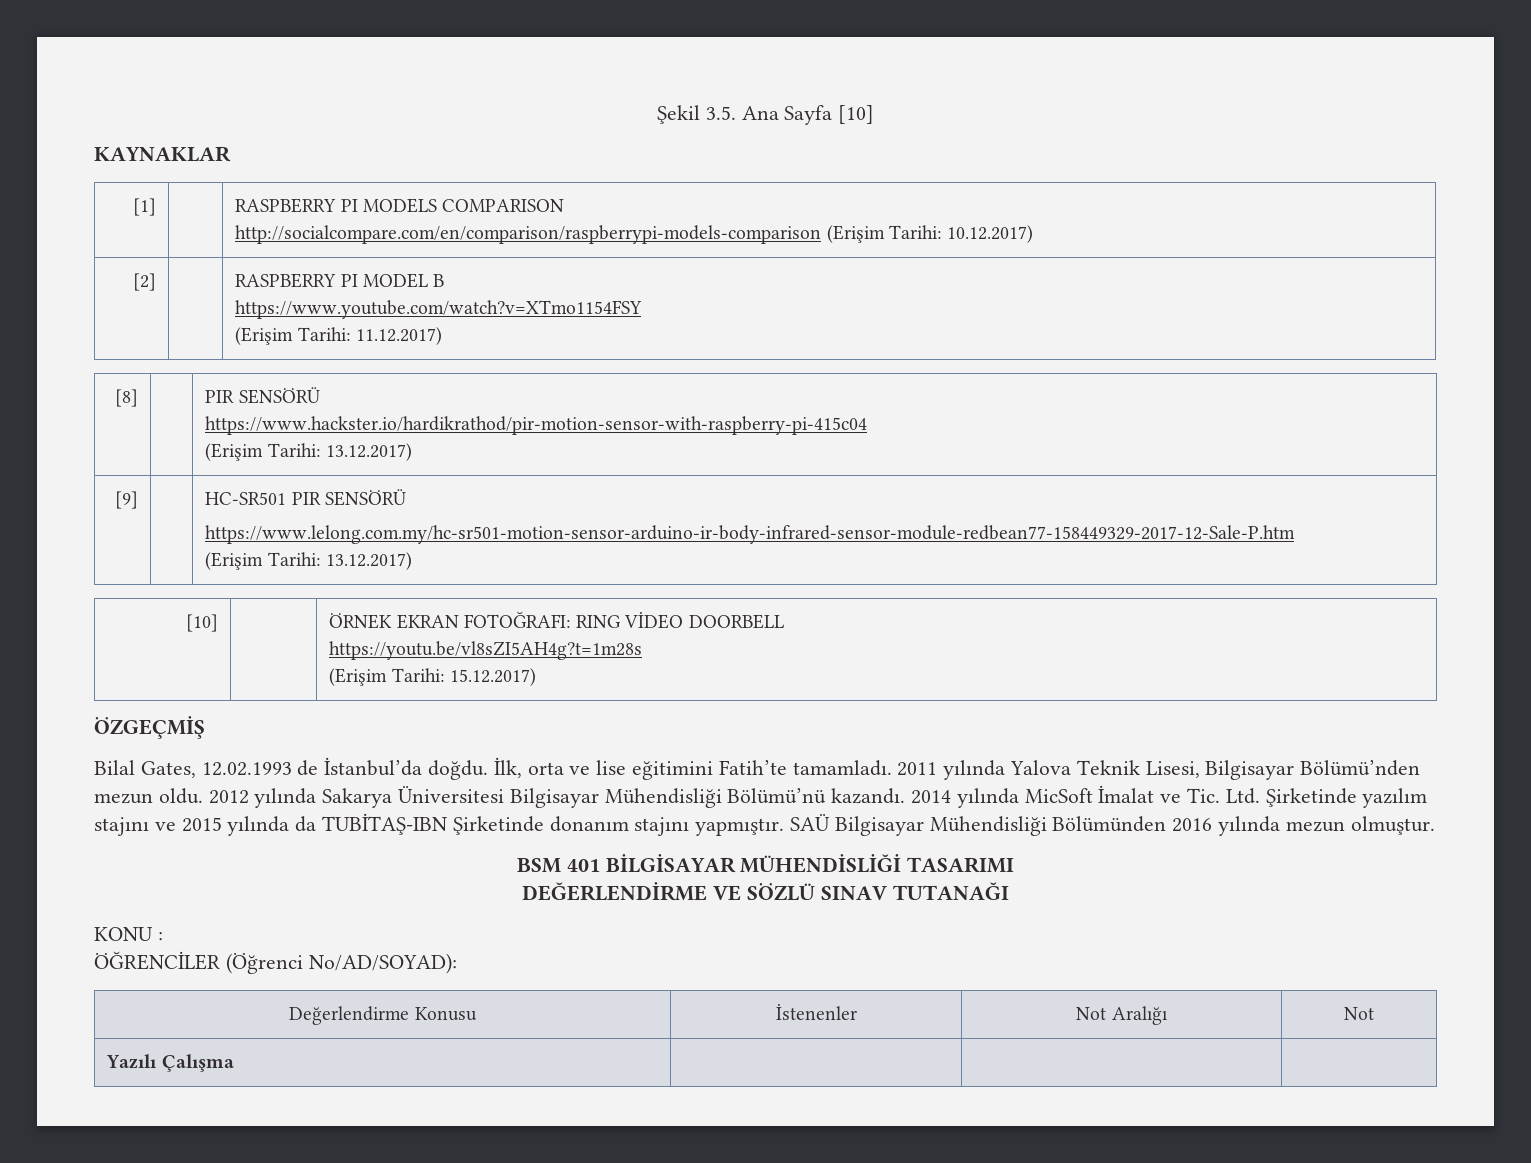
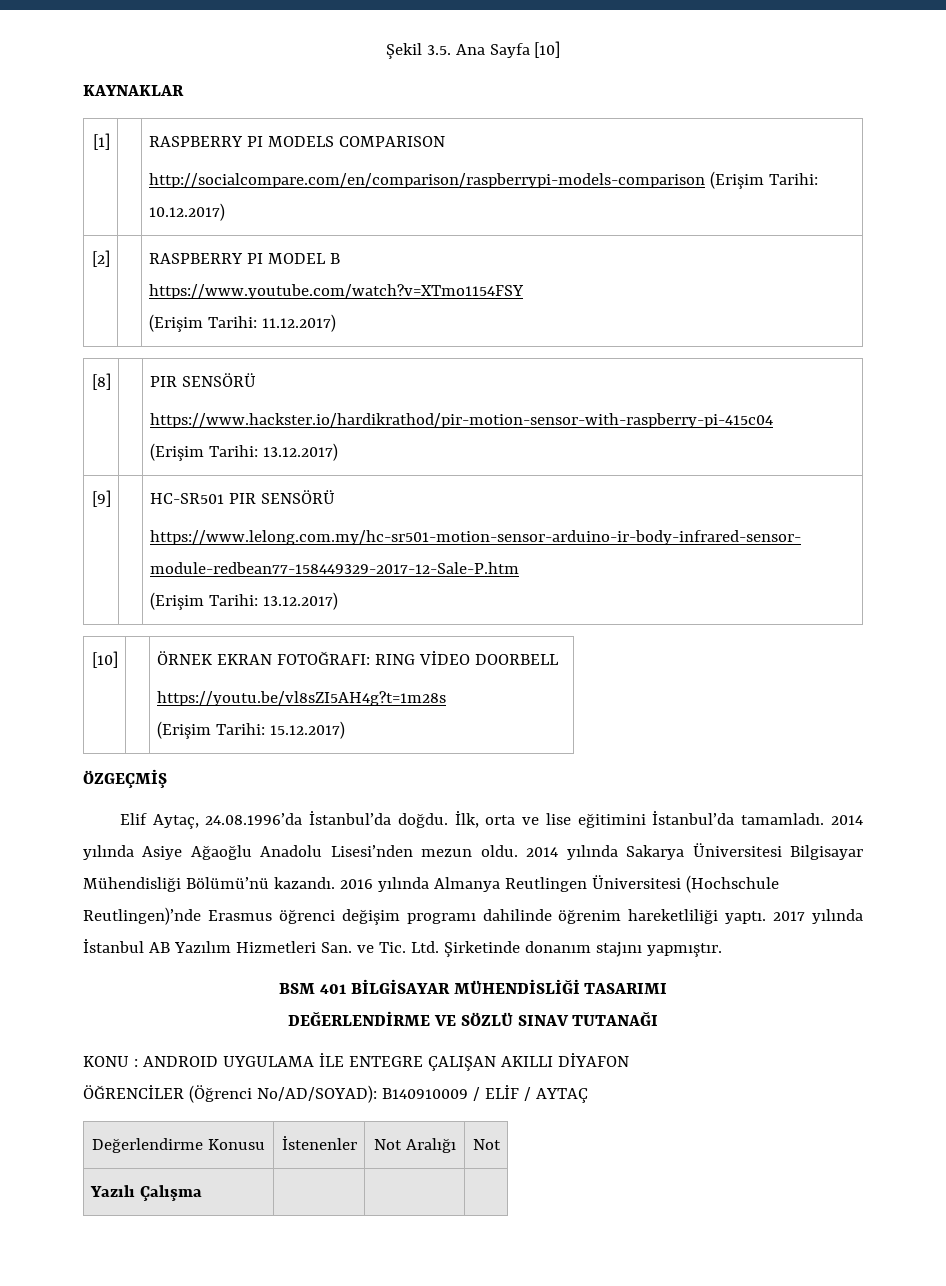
[94,760,319,778] Bilal Gates, 12.02.1993 de -> [119,813,303,829] Elif Aytaç, 24.08.1996’da
[718,760,1421,780] Fatih’te tamamladı. 2011 yılında Yalova Teknik Lisesi, Bilgisayar Bölümü’nden -> [652,811,863,825] [83,845,413,860] İstanbul’da tamamladı. 2014 yılında Asiye Ağaoğlu Anadolu Lisesi’nden
[208,790,249,804] 2012 -> [526,847,559,857] 2014
[911,785,1428,808] [94,813,1435,836] 2014 yılında MicSoft İmalat ve Tic. Ltd. Şirketinde yazılım stajını ve 2015 yılında da TUBİTAŞ-IBN Şirketinde donanım stajını yapmıştır. SAÜ Bilgisayar Mühendisliği Bölümünden 2016 yılında mezun olmuştur. -> [339,875,779,893] [83,907,863,925] [83,939,722,957] 2016 yılında Almanya Reutlingen Üniversitesi (Hochschule Reutlingen)’nde Erasmus öğrenci değişim programı dahilinde öğrenim hareketliliği yaptı. 2017 yılında İstanbul AB Yazılım Hizmetleri San. ve Tic. Ltd. Şirketinde donanım stajını yapmıştır.
[94,951,457,974] // ÖĞRENCİLER (Öğrenci No/AD/SOYAD): -> [142,1053,629,1071] [83,1085,588,1103] ANDROID UYGULAMA İLE ENTEGRE ÇALIŞAN AKILLI DİYAFON // ÖĞRENCİLER (Öğrenci No/AD/SOYAD): B140910009 / ELİF / AYTAÇ

